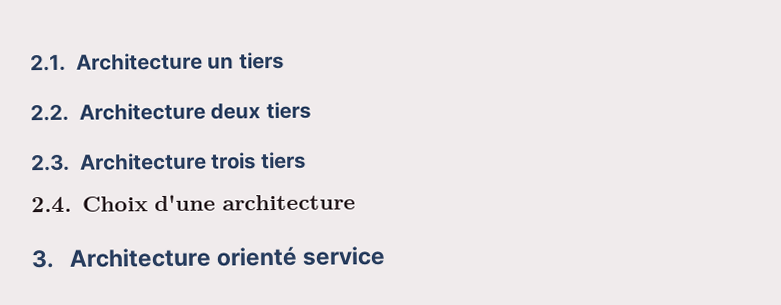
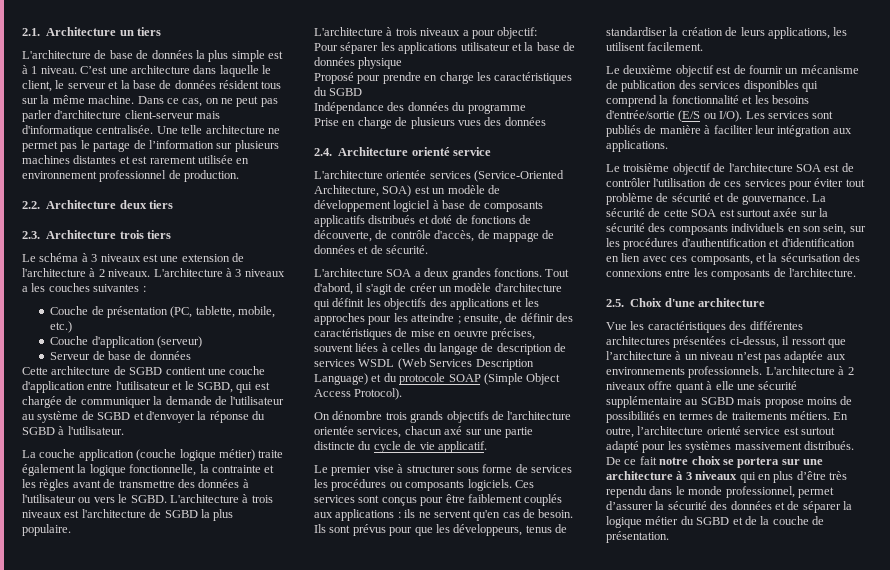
(285, 60) none -> [22,50,283,62] [22,65,271,77] [22,80,282,92] [22,95,278,107] [22,110,221,122] [22,125,280,137] [22,140,279,152] [22,155,250,164] [22,170,240,182] // L'architecture de base de données la plus simple est à 1 niveau. C’est une architecture dans laquelle le client, le serveur et la base de données résident tous sur la même machine. Dans ce cas, on ne peut pas parler d'architecture client-serveur mais d'informatique centralisée. Une telle architecture ne permet pas le partage de l’information sur plusieurs machines distantes et est rarement utilisée en environnement professionnel de production.
[31,194,356,214] [31,246,386,269] 2.4. Choix d'une architecture // 3. Architecture orienté service -> [22,253,244,262] [22,268,285,277] [22,283,146,292] [50,306,276,318] [50,321,73,333] [50,336,203,348] [50,351,191,360] [22,366,266,375] [22,381,270,393] [22,396,285,408] [22,411,265,423] [22,426,124,435] [22,449,284,461] [22,464,275,476] [22,479,249,491] [22,494,273,503] [22,509,234,521] [22,524,71,536] [314,27,538,39] [314,42,575,54] [314,57,403,69] [314,72,573,84] [314,87,363,96] [314,102,526,114] [314,117,546,129] [314,147,491,156] [314,170,565,182] [314,185,500,197] [314,200,543,212] [314,215,532,227] [314,230,555,242] [314,245,429,254] [314,268,570,280] [314,283,562,295] [314,298,539,310] [314,313,573,325] [314,328,535,340] [314,343,566,355] [314,358,534,370] [314,373,561,385] [314,388,403,400] [314,411,572,423] [314,426,534,438] [314,441,487,453] [314,464,572,476] [314,479,534,491] [314,494,563,506] [314,509,574,521] [314,524,567,536] [606,27,848,39] [606,42,704,51] [606,65,859,77] [606,80,818,92] [606,95,809,107] [606,110,834,122] [606,125,852,137] [606,140,668,152] [606,163,854,175] [606,178,865,190] [606,193,827,205] [606,208,828,217] [606,223,866,235] [606,238,855,250] [606,253,860,265] [606,268,856,280] [606,298,765,307] [606,321,803,333] [606,336,846,348] [606,351,846,363] [606,366,854,378] [606,381,798,393] [606,396,853,408] [606,411,849,423] [606,426,835,438] [606,441,854,453] [606,456,823,468] [606,471,847,483] [606,486,834,498] [606,501,852,513] [606,516,824,528] [606,531,669,543] Le schéma à 3 niveaux est une extension de l'architecture à 2 niveaux. L'architecture à 3 niveaux a les couches suivantes : // Couche de présentation (PC, tablette, mobile, etc.) // Couche d'application (serveur) // Serveur de base de données // Cette architecture de SGBD contient une couche d'application entre l'utilisateur et le SGBD, qui est chargée de communiquer la demande de l'utilisateur au système de SGBD et d'envoyer la réponse du SGBD à l'utilisateur. // La couche application (couche logique métier) traite également la logique fonctionnelle, la contrainte et les règles avant de transmettre des données à l'utilisateur ou vers le SGBD. L'architecture à trois niveaux est l'architecture de SGBD la plus populaire. // L'architecture à trois niveaux a pour objectif: // Pour séparer les applications utilisateur et la base de données physique // Proposé pour prendre en charge les caractéristiques du SGBD // Indépendance des données du programme // Prise en charge de plusieurs vues des données // 2.4. Architecture orienté service // L'architecture orientée services (Service-Oriented Architecture, SOA) est un modèle de développement logiciel à base de composants applicatifs distribués et doté de fonctions de découverte, de contrôle d'accès, de mappage de données et de sécurité. // L'architecture SOA a deux grandes fonctions. Tout d'abord, il s'agit de créer un modèle d'architecture qui définit les objectifs des applications et les approches pour les atteindre ; ensuite, de définir des caractéristiques de mise en oeuvre précises, souvent liées à celles du langage de description de services WSDL (Web Services Description Language) et du protocole SOAP (Simple Object Access Protocol). // On dénombre trois grands objectifs de l'architecture orientée services, chacun axé sur une partie distincte du cycle de vie applicatif. // Le premier vise à structurer sous forme de services les procédures ou composants logiciels. Ces services sont conçus pour être faiblement couplés aux applications : ils ne servent qu'en cas de besoin. Ils sont prévus pour que les développeurs, tenus de standardiser la création de leurs applications, les utilisent facilement. // Le deuxième objectif est de fournir un mécanisme de publication des services disponibles qui comprend la fonctionnalité et les besoins d'entrée/sortie (E/S ou I/O). Les services sont publiés de manière à faciliter leur intégration aux applications. // Le troisième objectif de l'architecture SOA est de contrôler l'utilisation de ces services pour éviter tout problème de sécurité et de gouvernance. La sécurité de cette SOA est surtout axée sur la sécurité des composants individuels en son sein, sur les procédures d'authentification et d'identification en lien avec ces composants, et la sécurisation des connexions entre les composants de l'architecture. // 2.5. Choix d'une architecture // Vue les caractéristiques des différentes architectures présentées ci-dessus, il ressort que l’architecture à un niveau n’est pas adaptée aux environnements professionnels. L'architecture à 2 niveaux offre quant à elle une sécurité supplémentaire au SGBD mais propose moins de possibilités en termes de traitements métiers. En outre, l’architecture orienté service est surtout adapté pour les systèmes massivement distribués. De ce fait notre choix se portera sur une architecture à 3 niveaux qui en plus d’être très rependu dans le monde professionnel, permet d’assurer la sécurité des données et de séparer la logique métier du SGBD et de la couche de présentation.

